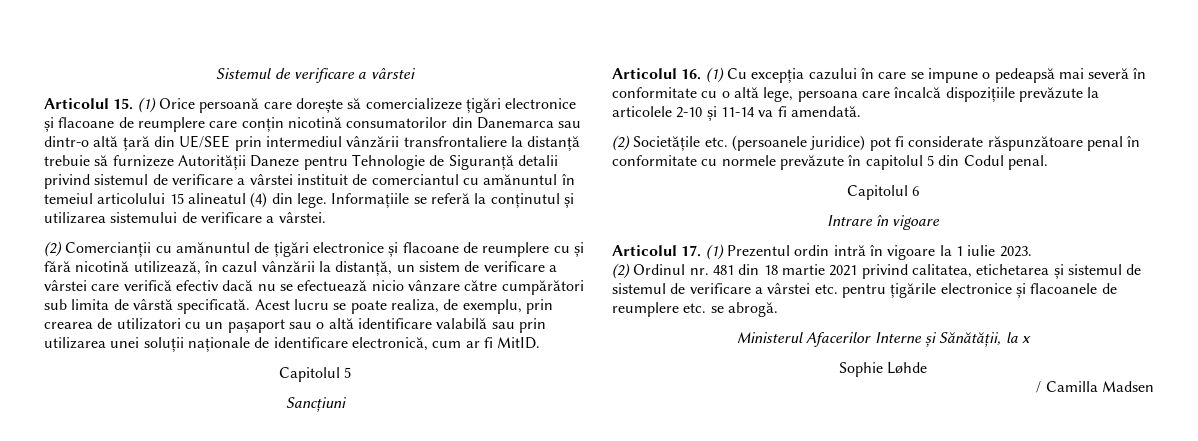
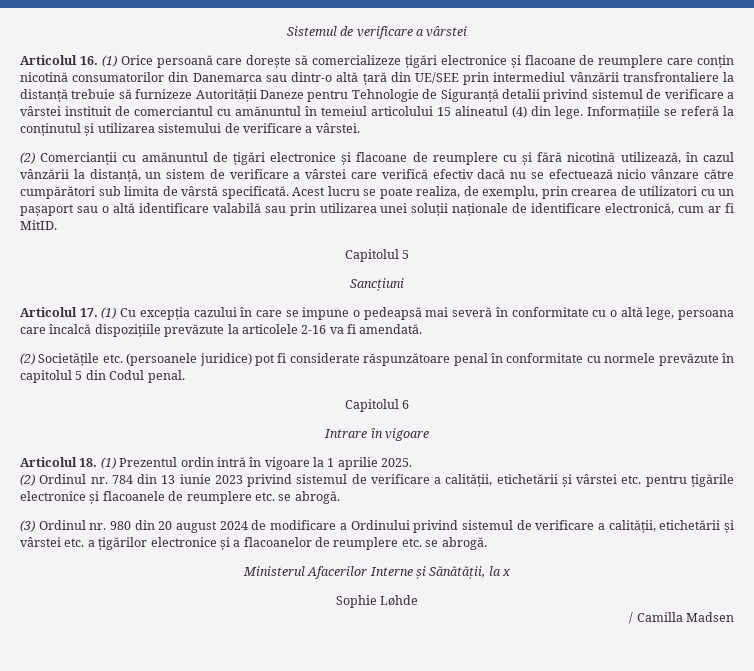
[113,98,134,110] 15. -> [79,56,98,65] 16.
[681,69,702,80] 16. -> [79,308,98,317] 17.
[676,106,755,121] 2-10 și 11-14 -> [301,325,327,334] 2-16
[681,245,702,257] 17. -> [79,458,98,467] 18.
[967,245,1032,257] iulie 2023. -> [337,457,413,470] aprilie 2025.
[712,264,1142,279] [612,283,763,294] 481 din 18 martie 2021 privind calitatea, etichetarea și sistemul de sistemul de verificare a -> [111,474,572,487] 784 din 13 iunie 2023 privind sistemul de verificare a calității, etichetării și
(778, 309) none -> [20,520,735,533] [20,537,487,550] // (3) Ordinul nr. 980 din 20 august 2024 de modificare a Ordinului privind sistemul de verificare a calității, etichetării și vârstei etc. a țigărilor electronice și a flacoanelor de reumplere etc. se abrogă.

